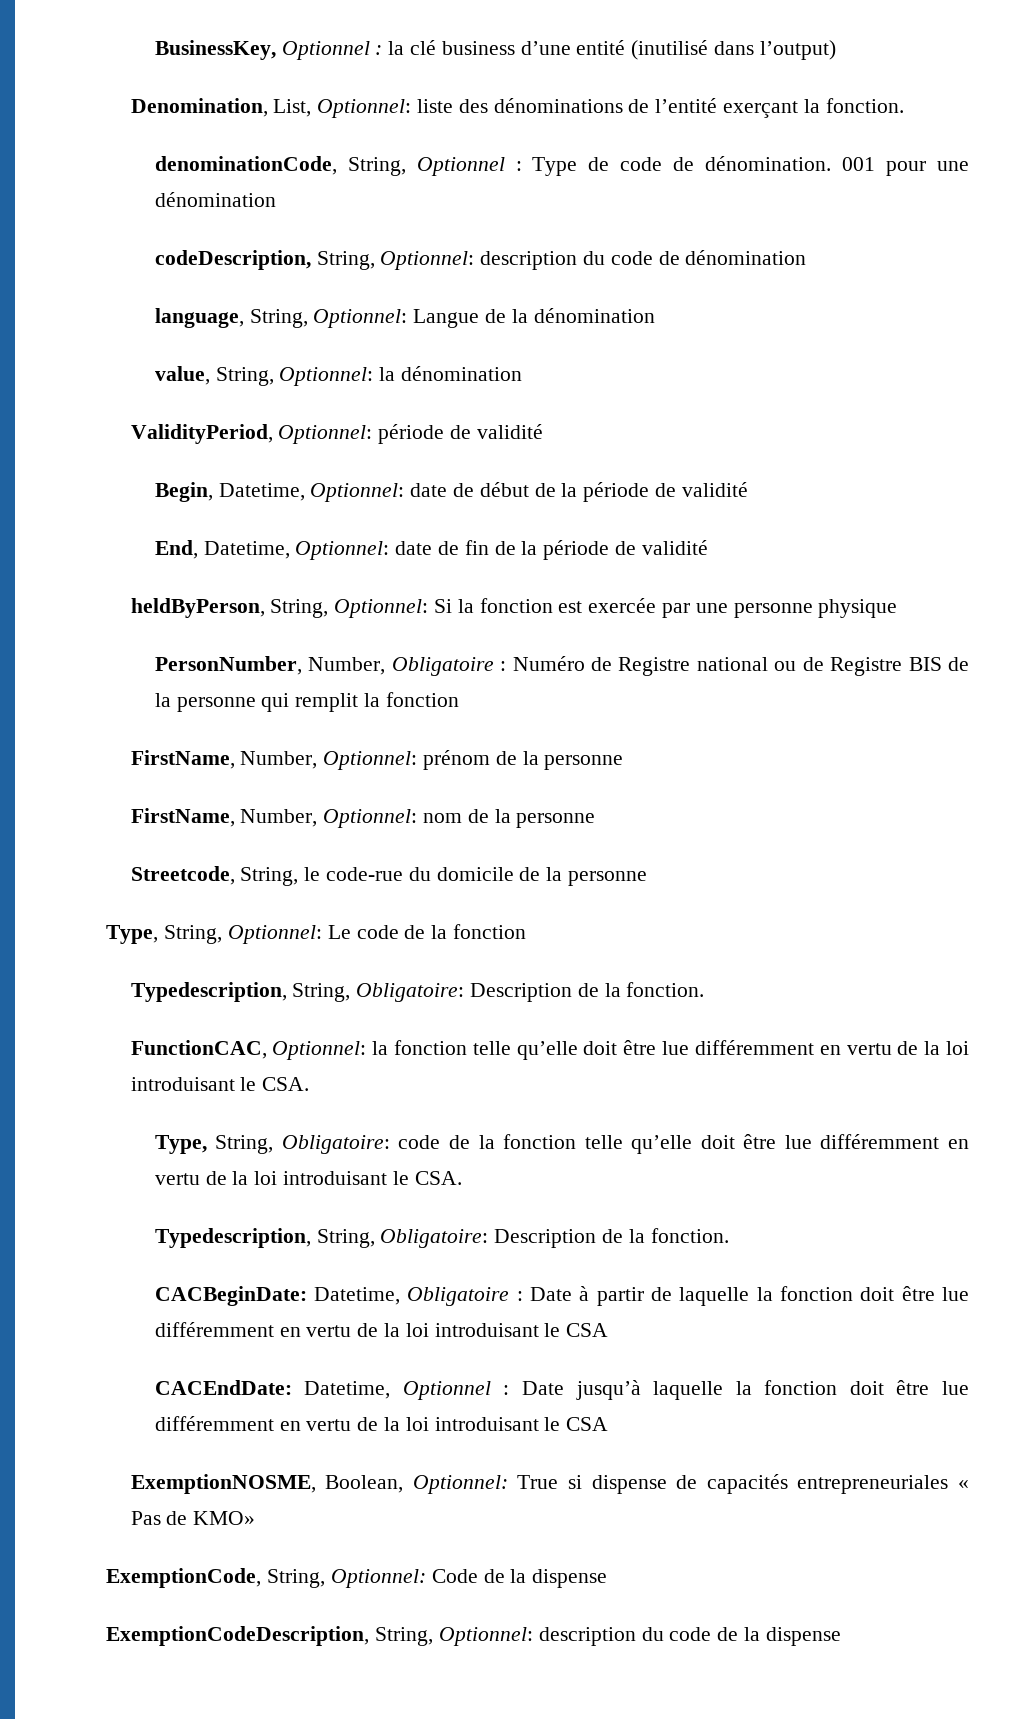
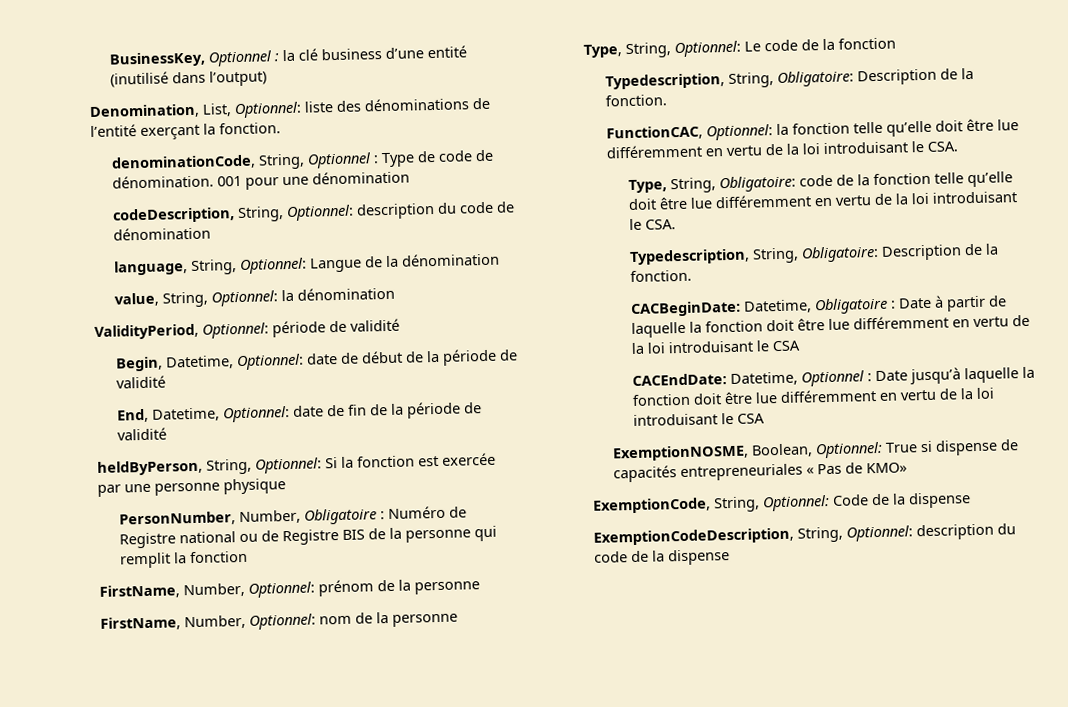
[130,866,647,886] // Streetcode, String, le code-rue du domicile de la personne -> (459, 620) none

